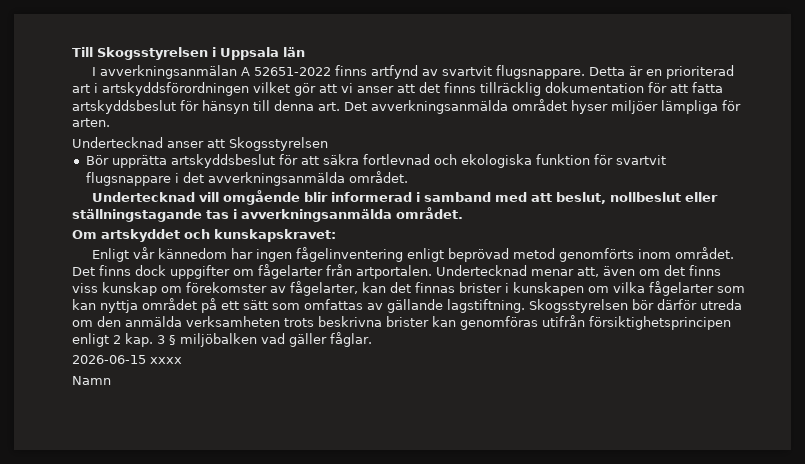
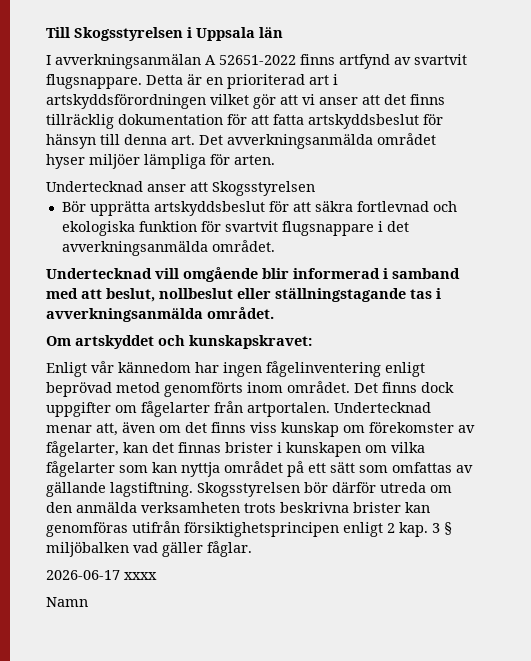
[72,355,146,364] 2026-06-15 -> [46,570,120,580] 2026-06-17

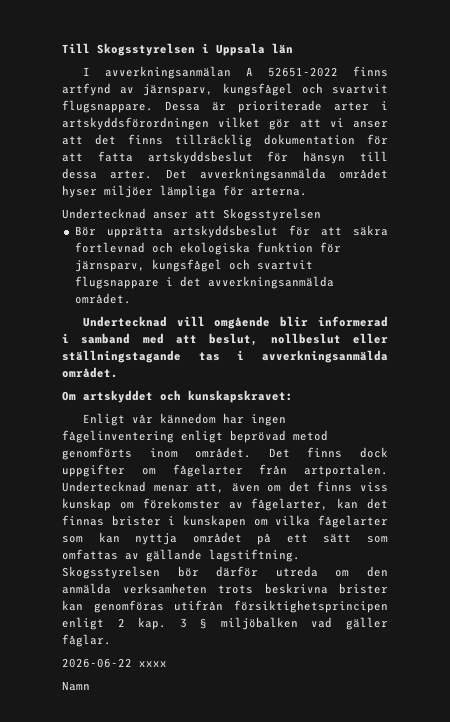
[414,54,467,65] [46,74,329,89] svartvit flugsnappare. Detta är en prioriterad art -> [143,83,388,96] [62,100,369,113] järnsparv, kungsfågel och svartvit flugsnappare. Dessa är prioriterade arter
[124,134,195,145] denna art. -> [62,168,153,179] dessa arter.
[234,155,275,165] arten. -> [251,187,307,196] arterna.
(221, 226) none -> [74,259,250,272] järnsparv, kungsfågel och
[46,570,120,580] 2026-06-17 -> [62,658,132,668] 2026-06-22

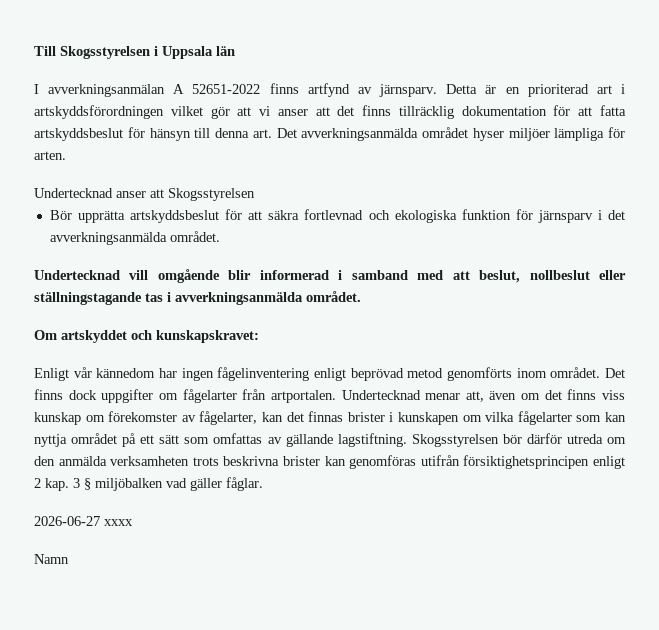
[143,83,388,96] [62,100,369,113] järnsparv, kungsfågel och svartvit flugsnappare. Dessa är prioriterade arter -> [379,84,612,97] järnsparv. Detta är en prioriterad art
[62,168,153,179] dessa arter. -> [215,128,272,138] denna art.
[251,187,307,196] arterna. -> [34,151,66,160] arten.
[74,259,313,272] [74,276,159,289] järnsparv, kungsfågel och svartvit flugsnappare -> [537,210,593,223] järnsparv
[62,658,132,668] 2026-06-22 -> [34,516,100,526] 2026-06-27

